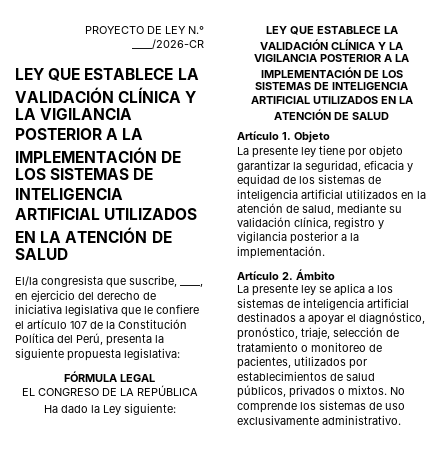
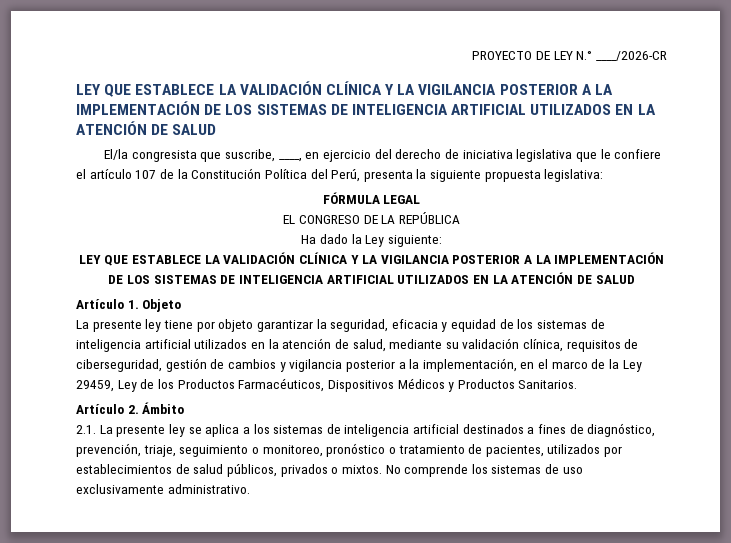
[334,217,375,229] registro -> [566,339,639,352] [76,358,276,372] requisitos de ciberseguridad, gestión de cambios
[237,246,325,259] implementación. -> [422,358,642,372] [76,378,578,392] implementación, en el marco de la Ley 29459, Ley de los Productos Farmacéuticos, Dispositivos Médicos y Productos Sanitarios.
(335, 274) none -> [76,425,96,434] 2.1.
[308,312,425,325] [237,327,399,340] [237,342,366,352] apoyar el diagnóstico, pronóstico, triaje, selección de tratamiento o monitoreo -> [538,423,656,437] [76,443,465,457] fines de diagnóstico, prevención, triaje, seguimiento o monitoreo, pronóstico o tratamiento

